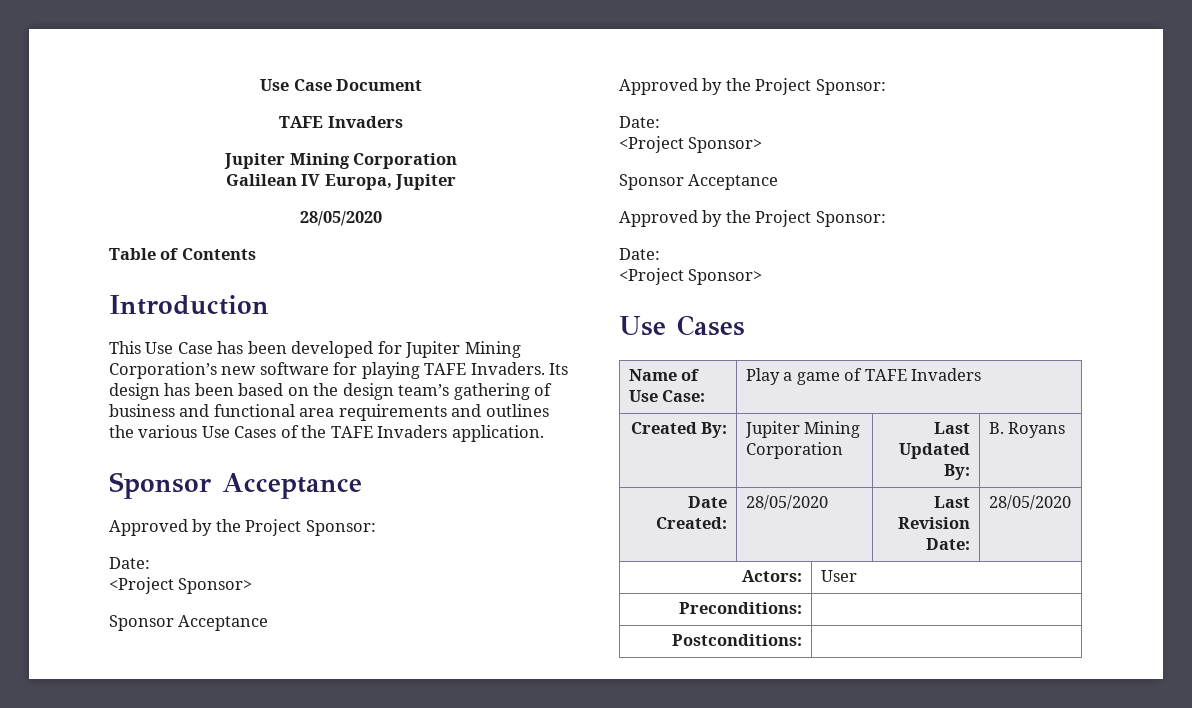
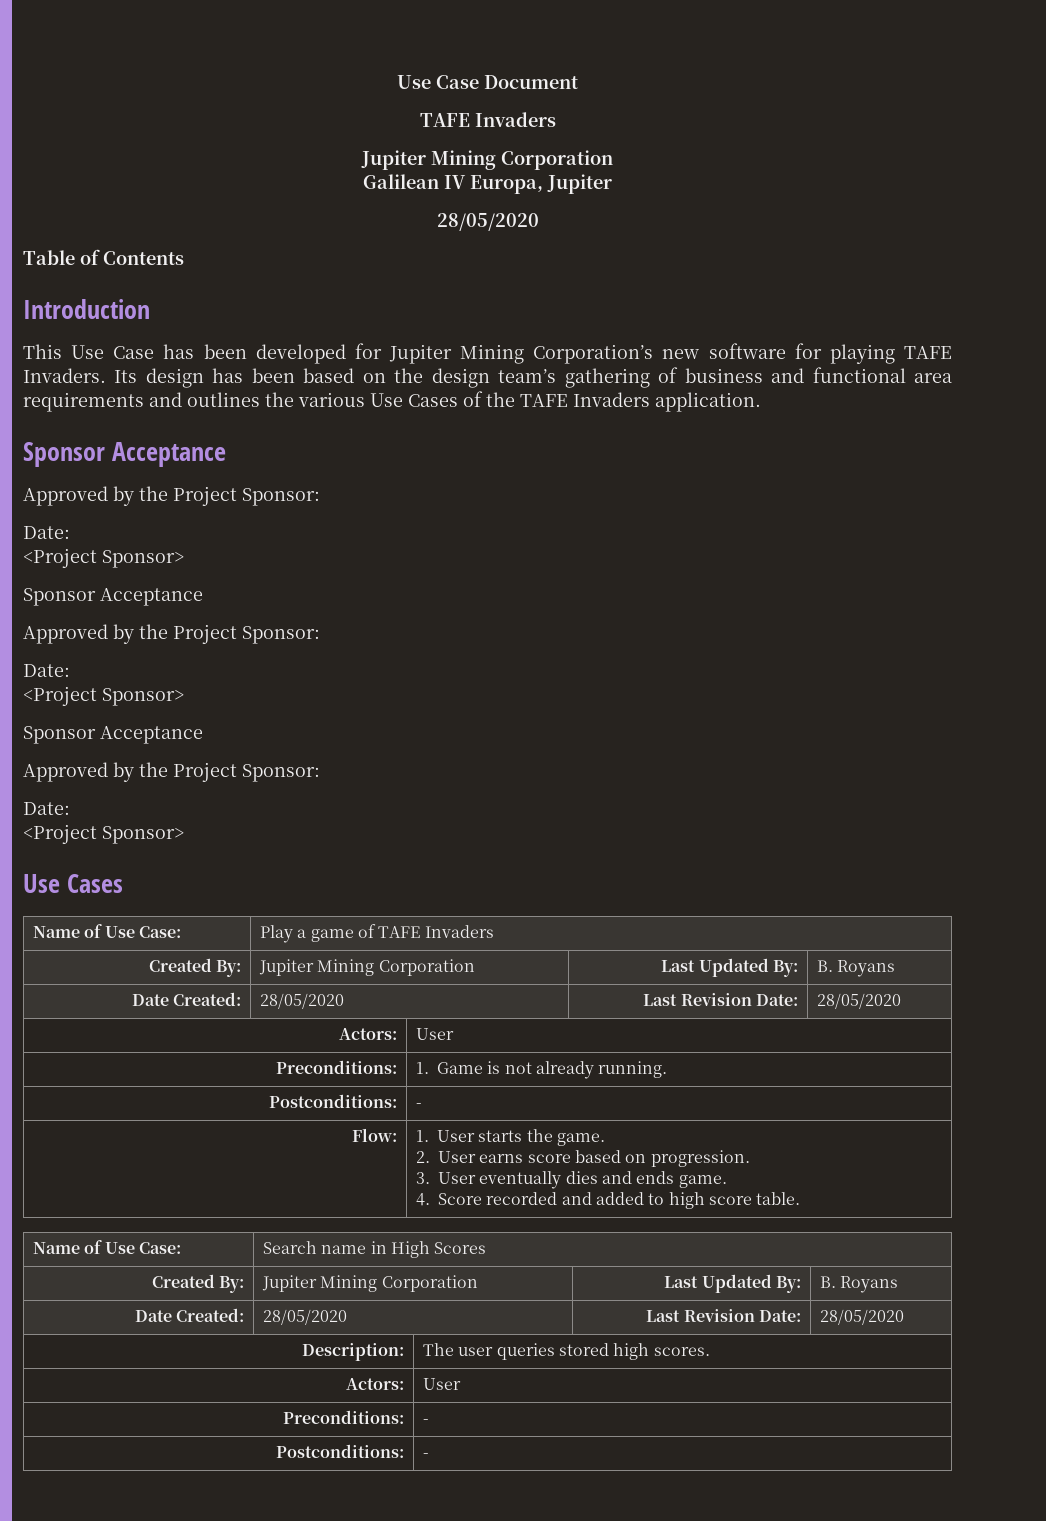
[672,634,803,646] // Postconditions: | -> [416,1061,668,1079] [268,1094,397,1108] [416,1103,423,1108] [351,1128,397,1142] [416,1129,605,1146] [416,1150,750,1167] [416,1171,727,1189] [416,1192,801,1209] [33,1240,181,1254] [263,1241,487,1258] [151,1274,244,1293] [262,1275,478,1292] [664,1274,801,1293] [820,1276,899,1293] [134,1308,244,1322] [263,1309,348,1325] [646,1309,801,1322] [820,1309,905,1325] [301,1343,404,1361] [423,1343,710,1360] [345,1378,404,1390] [423,1378,462,1390] [282,1410,404,1424] [423,1419,430,1424] [275,1444,404,1458] [423,1453,430,1458] 1. Game is not already running. // Postconditions: | - // Flow: | 1. User starts the game. // 2. User earns score based on progression. // 3. User eventually dies and ends game. // 4. Score recorded and added to high score table. // Name of Use Case: | Search name in High Scores // Created By: | Jupiter Mining Corporation | Last Updated By: | B. Royans // Date Created: | 28/05/2020 | Last Revision Date: | 28/05/2020 // Description: | The user queries stored high scores. // Actors: | User // Preconditions: | - // Postconditions: | -

